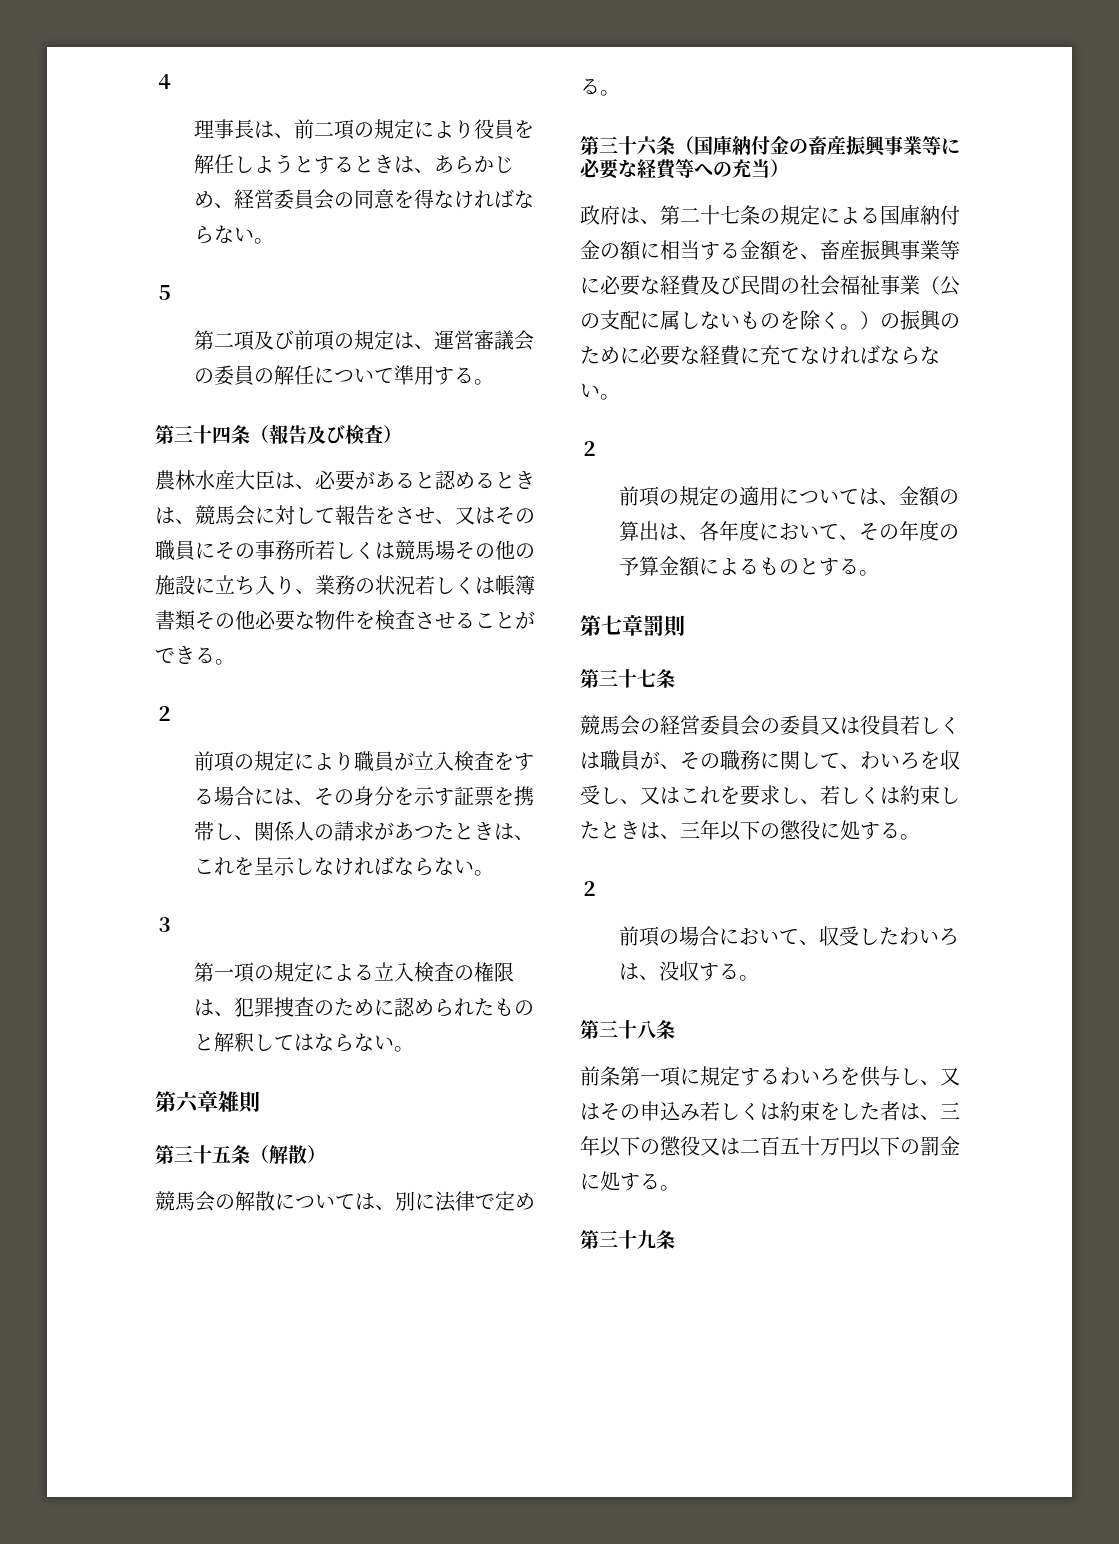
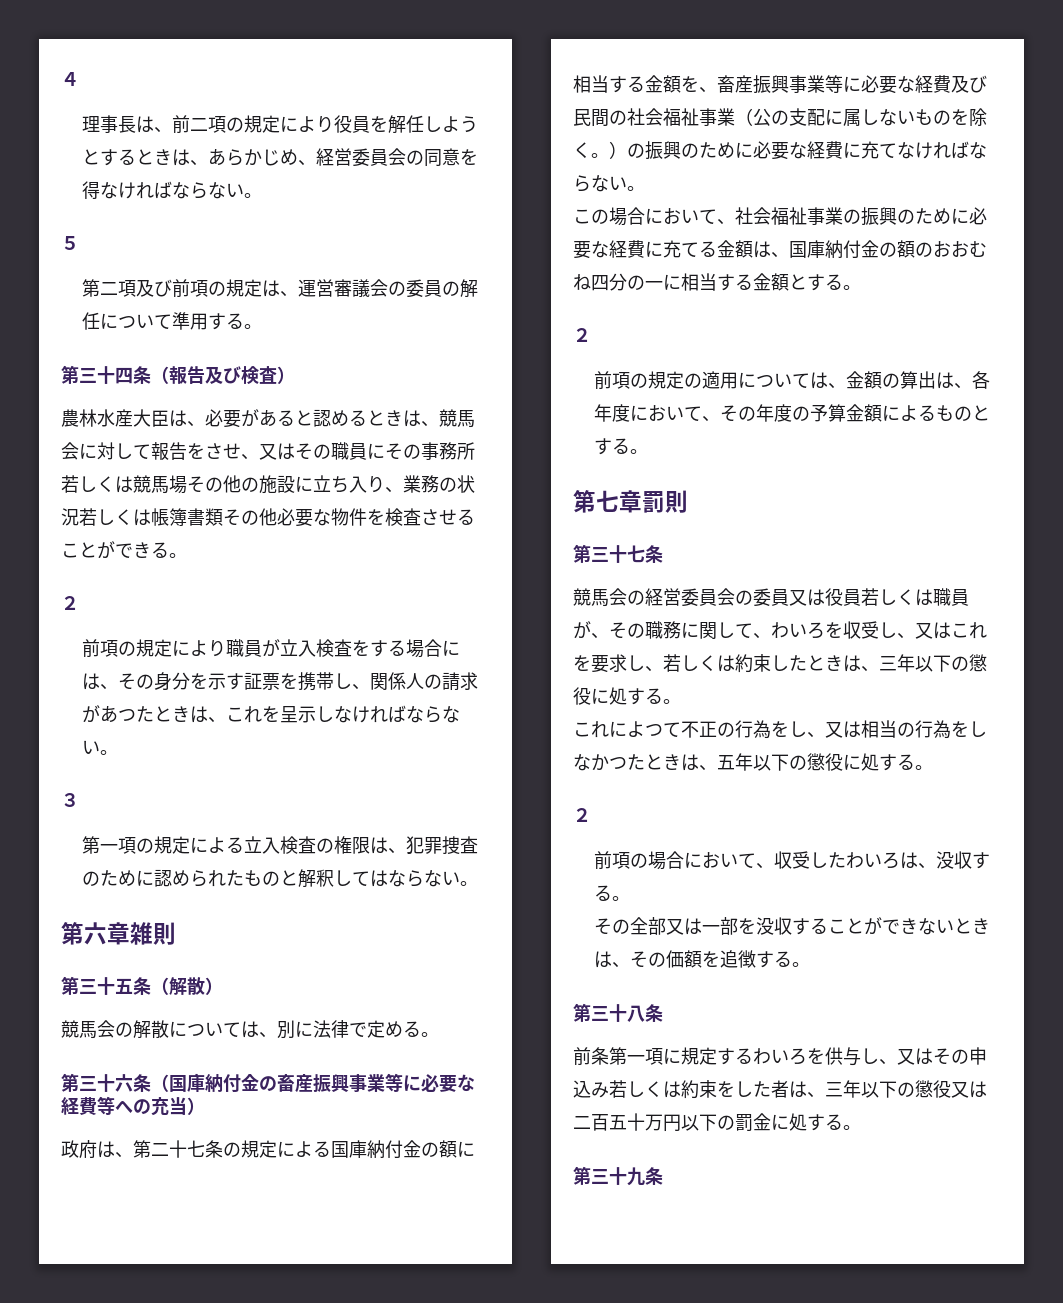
(620, 397) none -> [573,207,987,226] [573,240,987,259] [573,273,861,291] // この場合において、社会福祉事業の振興のために必要な経費に充てる金額は、国庫納付金の額のおおむね四分の一に相当する金額とする。
(920, 837) none -> [573,720,987,739] [573,753,933,771] // これによつて不正の行為をし、又は相当の行為をしなかつたときは、五年以下の懲役に処する。
(760, 978) none -> [593,917,990,935] [593,950,810,968] // その全部又は一部を没収することができないときは、その価額を追徴する。

